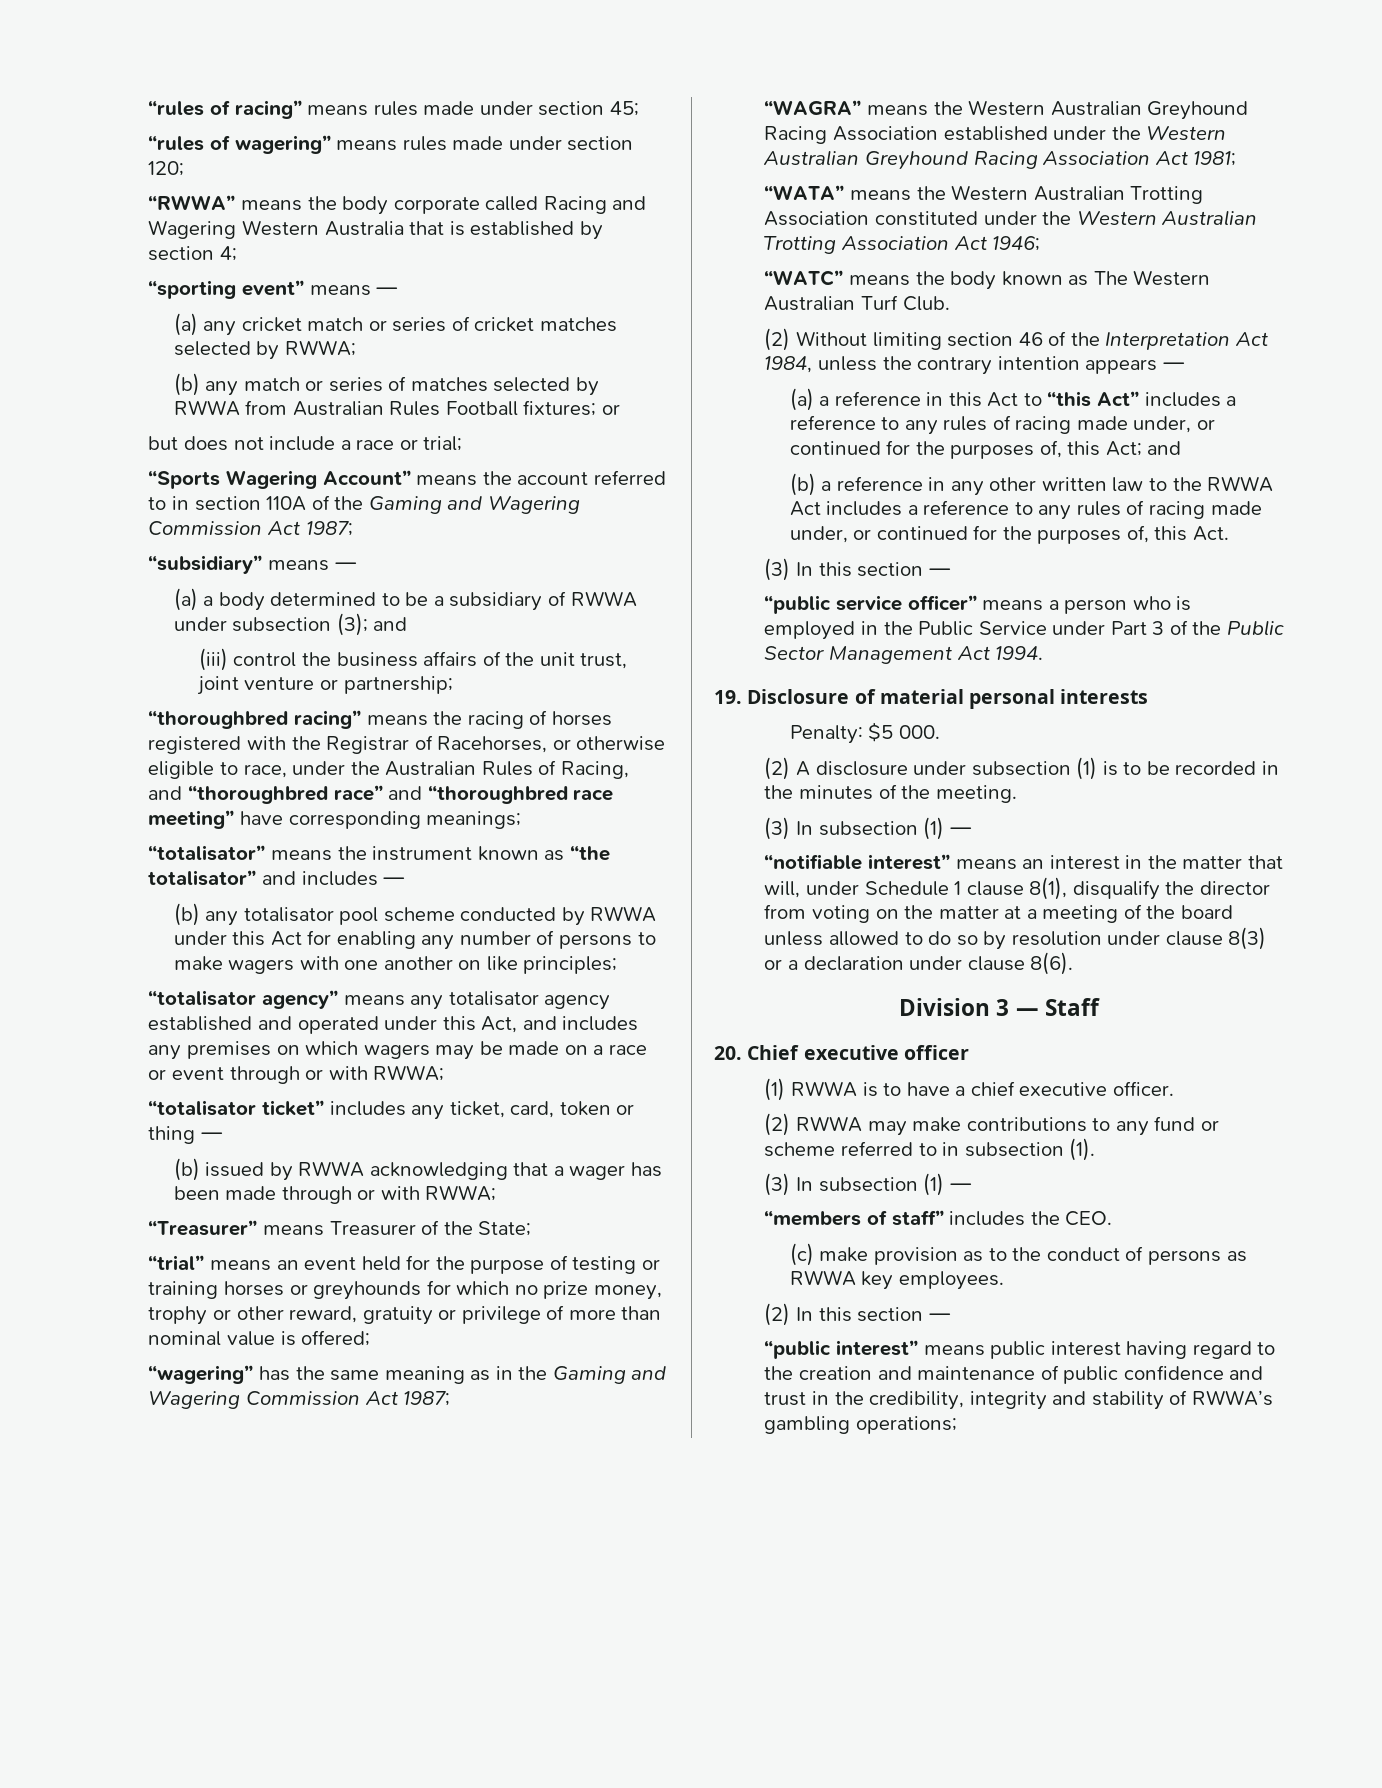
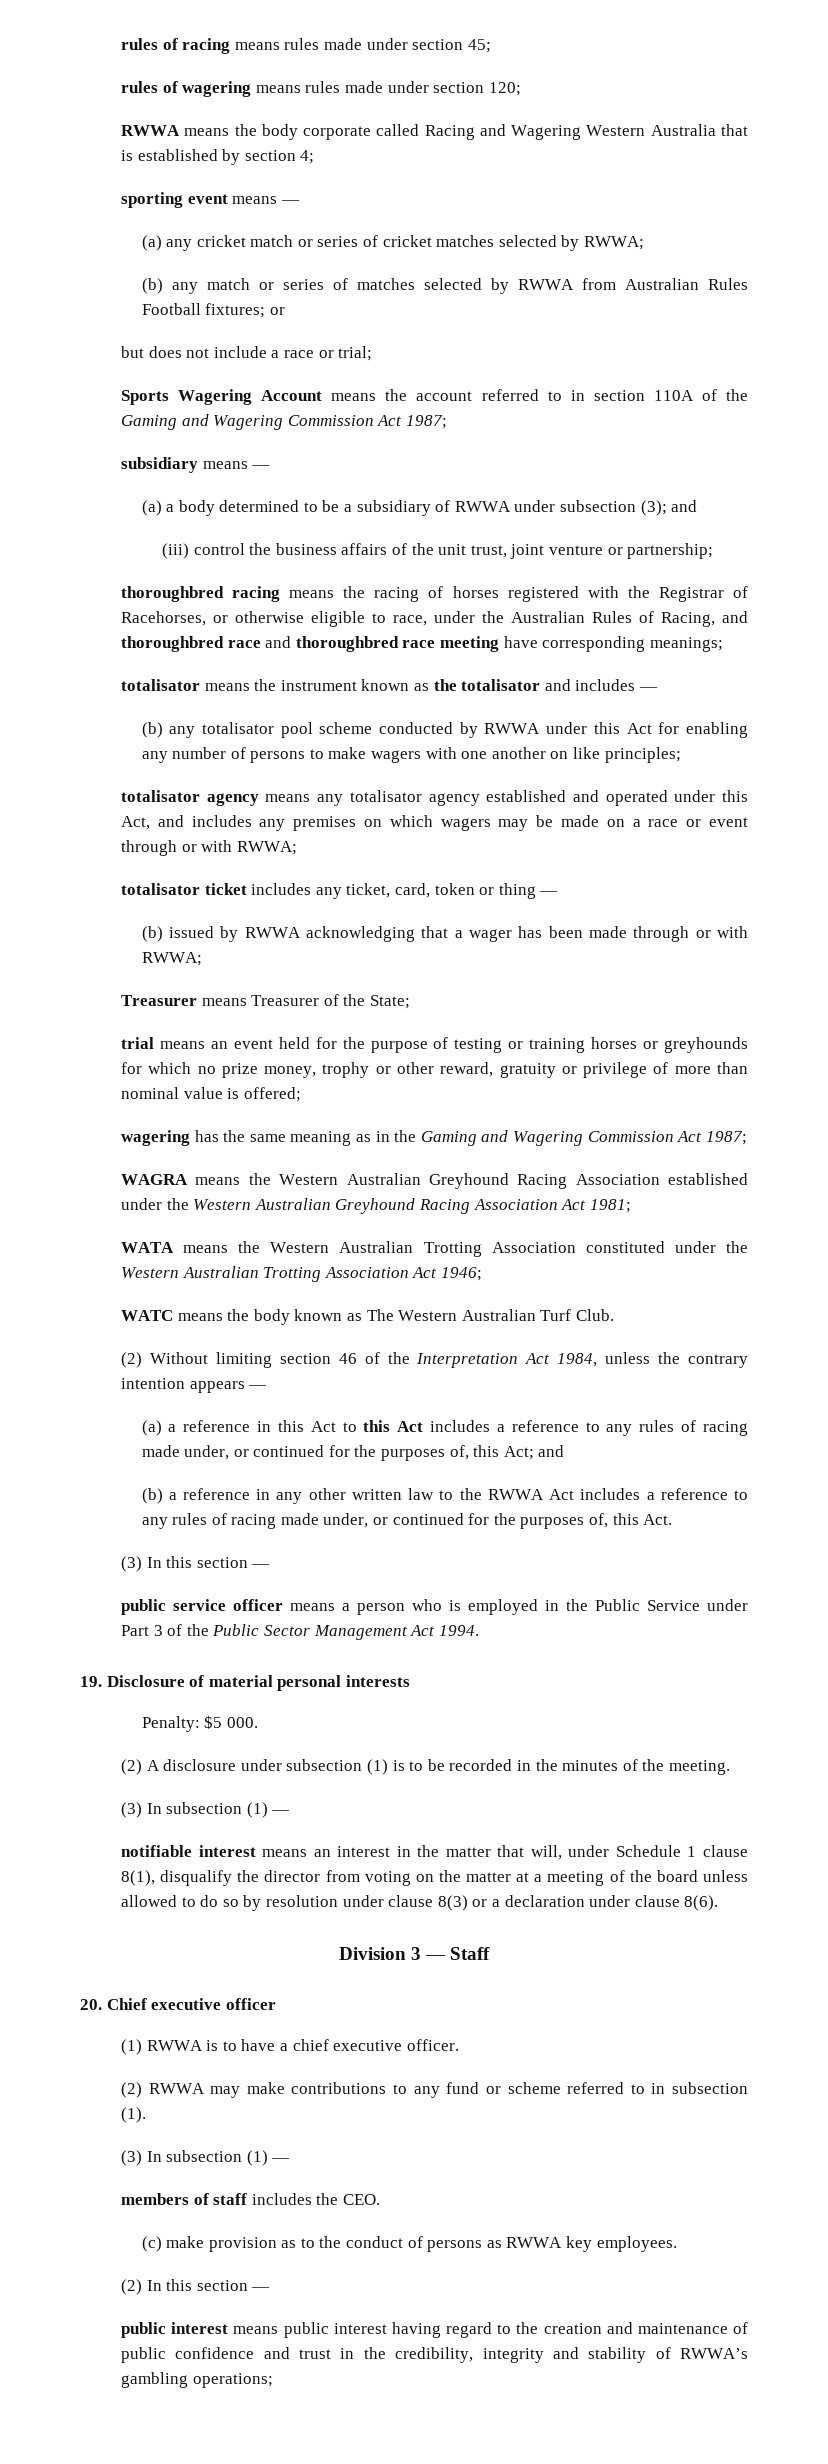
[148,100,302,119] “rules of racing” -> [121,38,231,54] rules of racing
[148,135,331,154] “rules of wagering” -> [121,81,252,97] rules of wagering
[148,195,236,210] “RWWA” -> [121,125,181,136] RWWA
[148,280,305,299] “sporting event” -> [121,192,228,208] sporting event
[148,470,411,489] “Sports Wagering Account” -> [121,389,323,405] Sports Wagering Account
[148,555,263,574] “subsidiary” -> [121,457,199,473] subsidiary
[148,710,362,729] “thoroughbred racing” -> [121,586,281,602] thoroughbred racing
[188,785,614,804] [148,810,235,829] “thoroughbred race” and “thoroughbred race meeting” -> [121,636,499,652] thoroughbred race and thoroughbred race meeting
[148,845,266,861] “totalisator” -> [121,679,201,691] totalisator
[569,845,610,861] [148,870,257,886] “the totalisator” -> [433,679,541,691] the totalisator
[148,990,339,1009] “totalisator agency” -> [121,790,259,806] totalisator agency
[148,1100,325,1116] “totalisator ticket” -> [121,883,247,895] totalisator ticket
[148,1220,258,1236] “Treasurer” -> [121,995,198,1006] Treasurer
[148,1255,205,1270] “trial” -> [121,1037,155,1049] trial
[148,1365,254,1384] “wagering” -> [121,1130,191,1146] wagering
[764,100,862,115] “WAGRA” -> [121,1174,189,1185] WAGRA
[764,185,845,200] “WATA” -> [121,1242,175,1253] WATA
[764,270,844,286] “WATC” -> [121,1310,174,1321] WATC
[1047,391,1139,407] “this Act” -> [363,1420,424,1432] this Act
[764,595,977,614] “public service officer” -> [121,1599,284,1615] public service officer
[764,854,951,870] “notifiable interest” -> [121,1845,256,1857] notifiable interest
[764,1210,944,1226] “members of staff” -> [121,2193,248,2205] members of staff
[764,1340,919,1359] “public interest” -> [121,2322,229,2338] public interest

